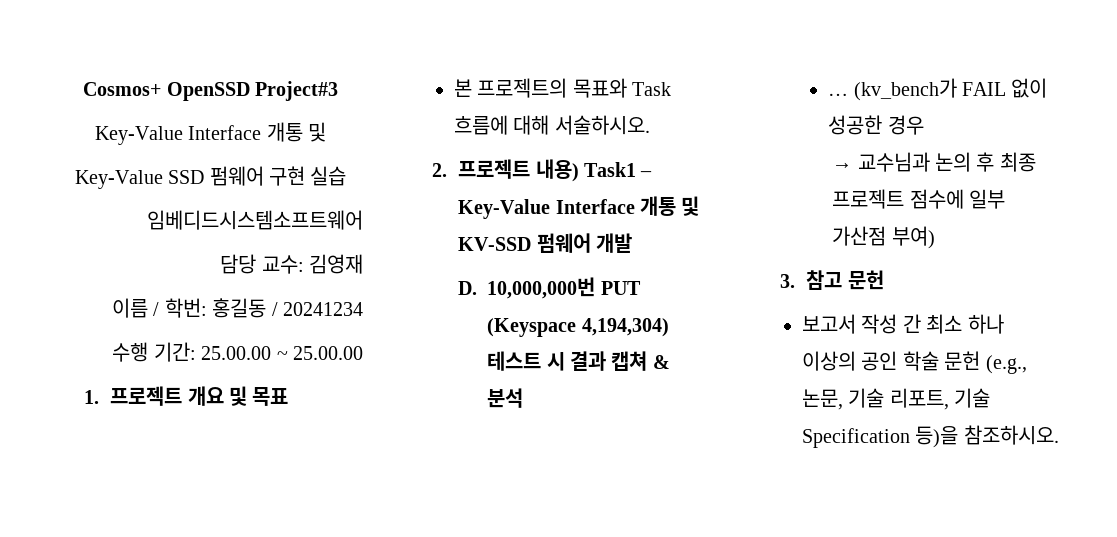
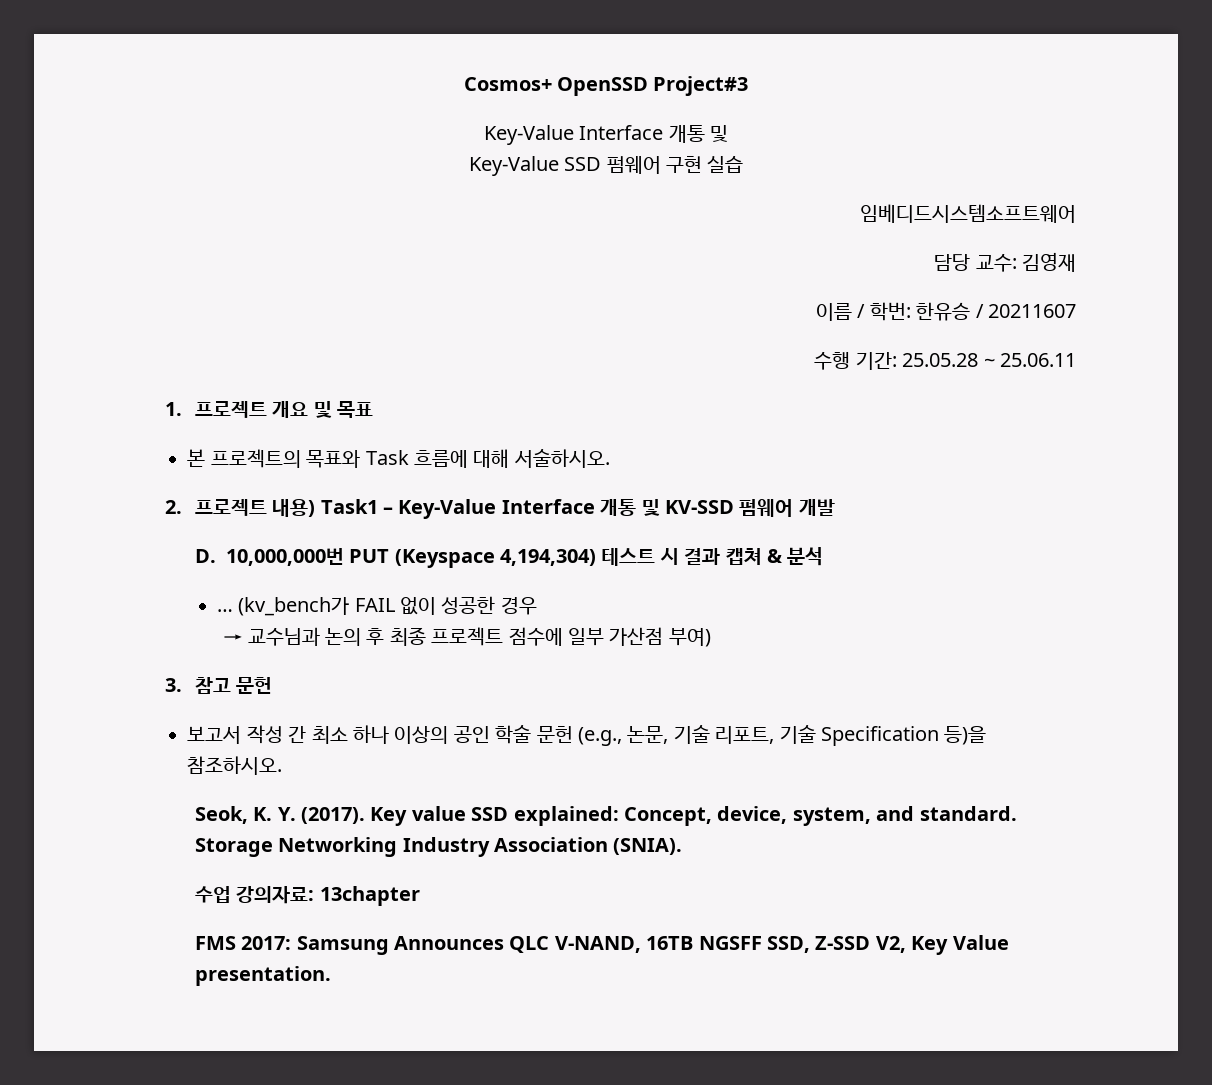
[212,298,363,318] 홍길동 / 20241234 -> [916,302,1076,321] 한유승 / 20211607
[201,346,363,360] 25.00.00 ~ 25.00.00 -> [902,353,1076,367] 25.05.28 ~ 25.06.11
(1059, 435) none -> [194,806,1017,826] [194,837,683,857] [194,886,420,906] [194,935,1009,955] [194,966,331,986] // Seok, K. Y. (2017). Key value SSD explained: Concept, device, system, and standard. Storage Networking Industry Association (SNIA). // 수업 강의자료: 13chapter // FMS 2017: Samsung Announces QLC V-NAND, 16TB NGSFF SSD, Z-SSD V2, Key Value presentation.

